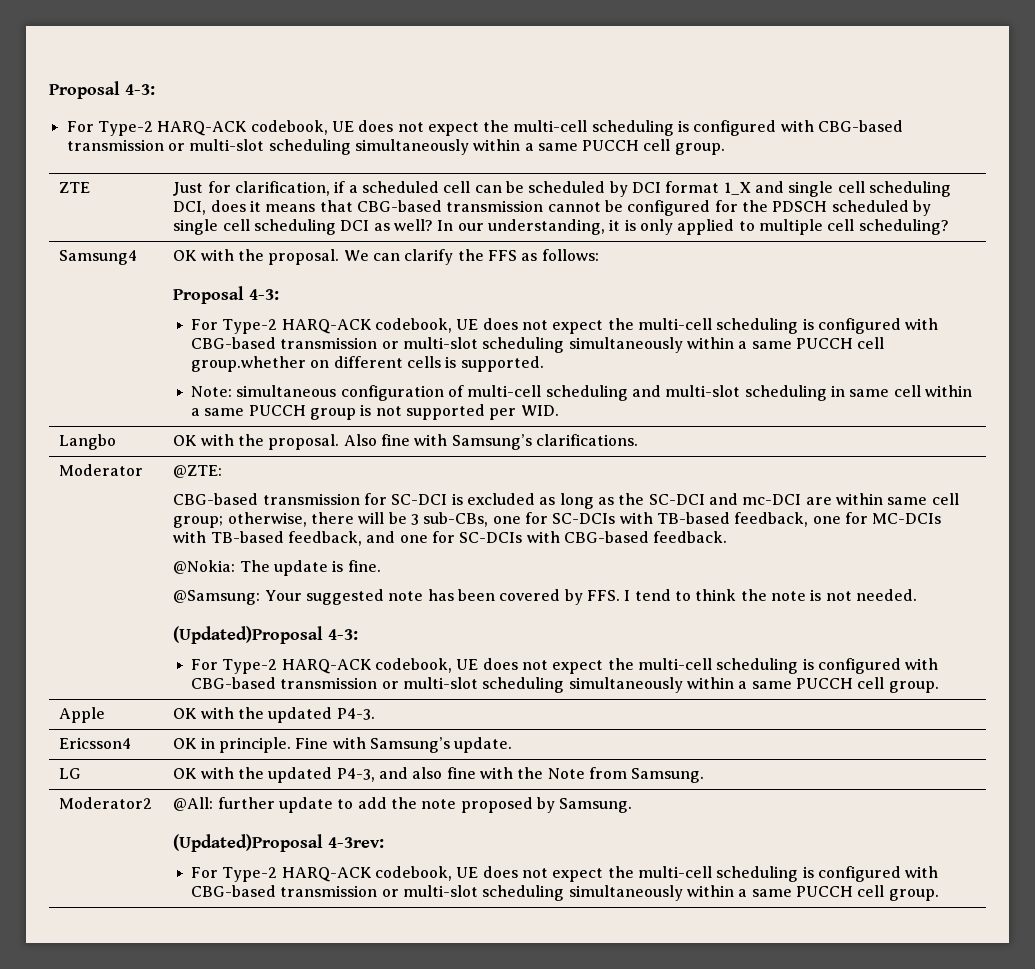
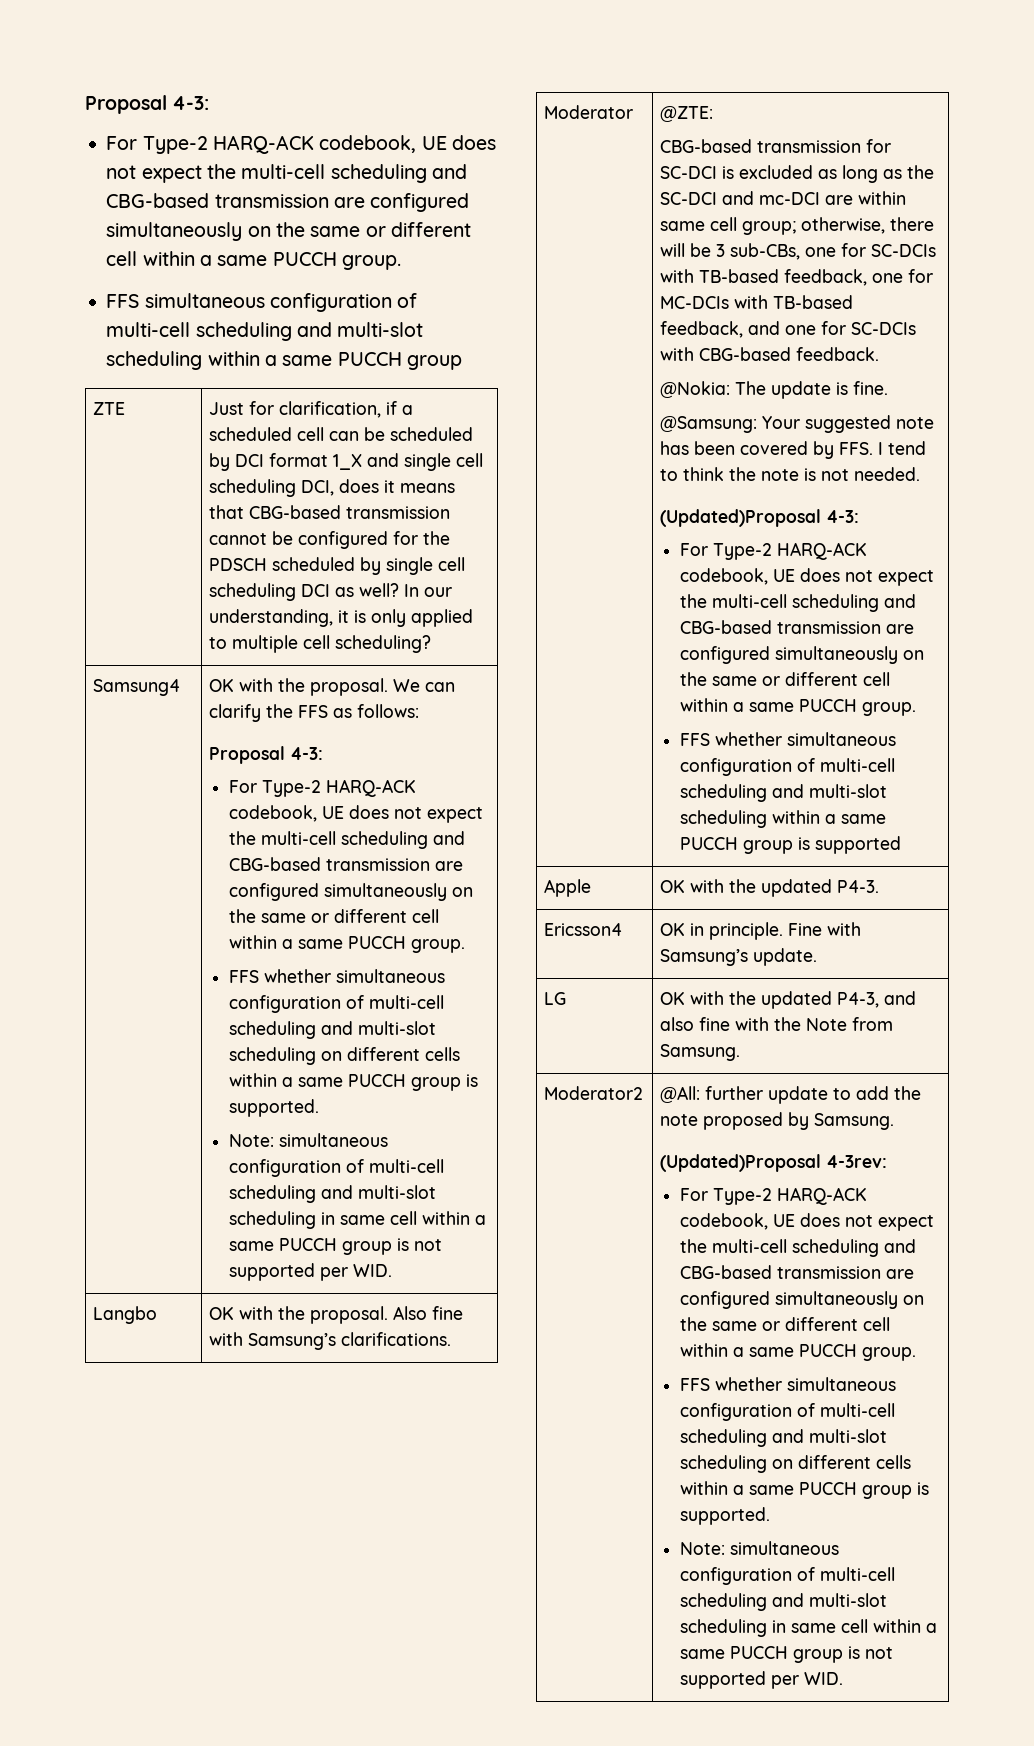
[678,120,904,136] [66,139,725,155] is configured with CBG-based transmission or multi-slot scheduling simultaneously within a same PUCCH cell group. -> [431,164,467,179] [106,193,470,212] [106,222,471,241] [106,251,401,270] [106,293,418,312] [106,322,424,341] [106,351,462,370] and CBG-based transmission are configured simultaneously on the same or different cell within a same PUCCH group. // FFS simultaneous configuration of multi-cell scheduling and multi-slot scheduling within a same PUCCH group
[802,318,939,334] [191,337,885,353] [191,356,442,372] is configured with CBG-based transmission or multi-slot scheduling simultaneously within a same PUCCH cell group.whether on different cells -> [432,831,465,845] [228,857,463,871] [228,883,473,901] [228,909,439,923] [228,935,465,953] [228,969,445,983] [228,995,444,1013] [228,1021,436,1039] [228,1047,460,1065] [228,1073,461,1091] and CBG-based transmission are configured simultaneously on the same or different cell within a same PUCCH group. // FFS whether simultaneous configuration of multi-cell scheduling and multi-slot scheduling on different cells within a same PUCCH group
[802,658,939,674] [191,677,939,693] is configured with CBG-based transmission or multi-slot scheduling simultaneously within a same PUCCH cell group. -> [883,594,916,608] [679,620,914,634] [679,646,924,664] [679,672,890,686] [679,698,916,716] [679,732,896,746] [679,758,895,776] [679,784,887,802] [679,810,886,828] [679,836,901,854] and CBG-based transmission are configured simultaneously on the same or different cell within a same PUCCH group. // FFS whether simultaneous configuration of multi-cell scheduling and multi-slot scheduling within a same PUCCH group is supported
[802,866,939,882] [191,885,939,901] is configured with CBG-based transmission or multi-slot scheduling simultaneously within a same PUCCH cell group. -> [883,1239,916,1253] [679,1265,914,1279] [679,1291,924,1309] [679,1317,890,1331] [679,1343,916,1361] [679,1377,896,1391] [679,1403,895,1421] [679,1429,887,1447] [679,1455,911,1473] [679,1481,929,1499] [679,1507,770,1525] [679,1541,839,1555] [679,1567,895,1585] [679,1593,887,1611] [679,1619,937,1637] [679,1646,893,1663] [679,1671,843,1689] and CBG-based transmission are configured simultaneously on the same or different cell within a same PUCCH group. // FFS whether simultaneous configuration of multi-cell scheduling and multi-slot scheduling on different cells within a same PUCCH group is supported. // Note: simultaneous configuration of multi-cell scheduling and multi-slot scheduling in same cell within a same PUCCH group is not supported per WID.

